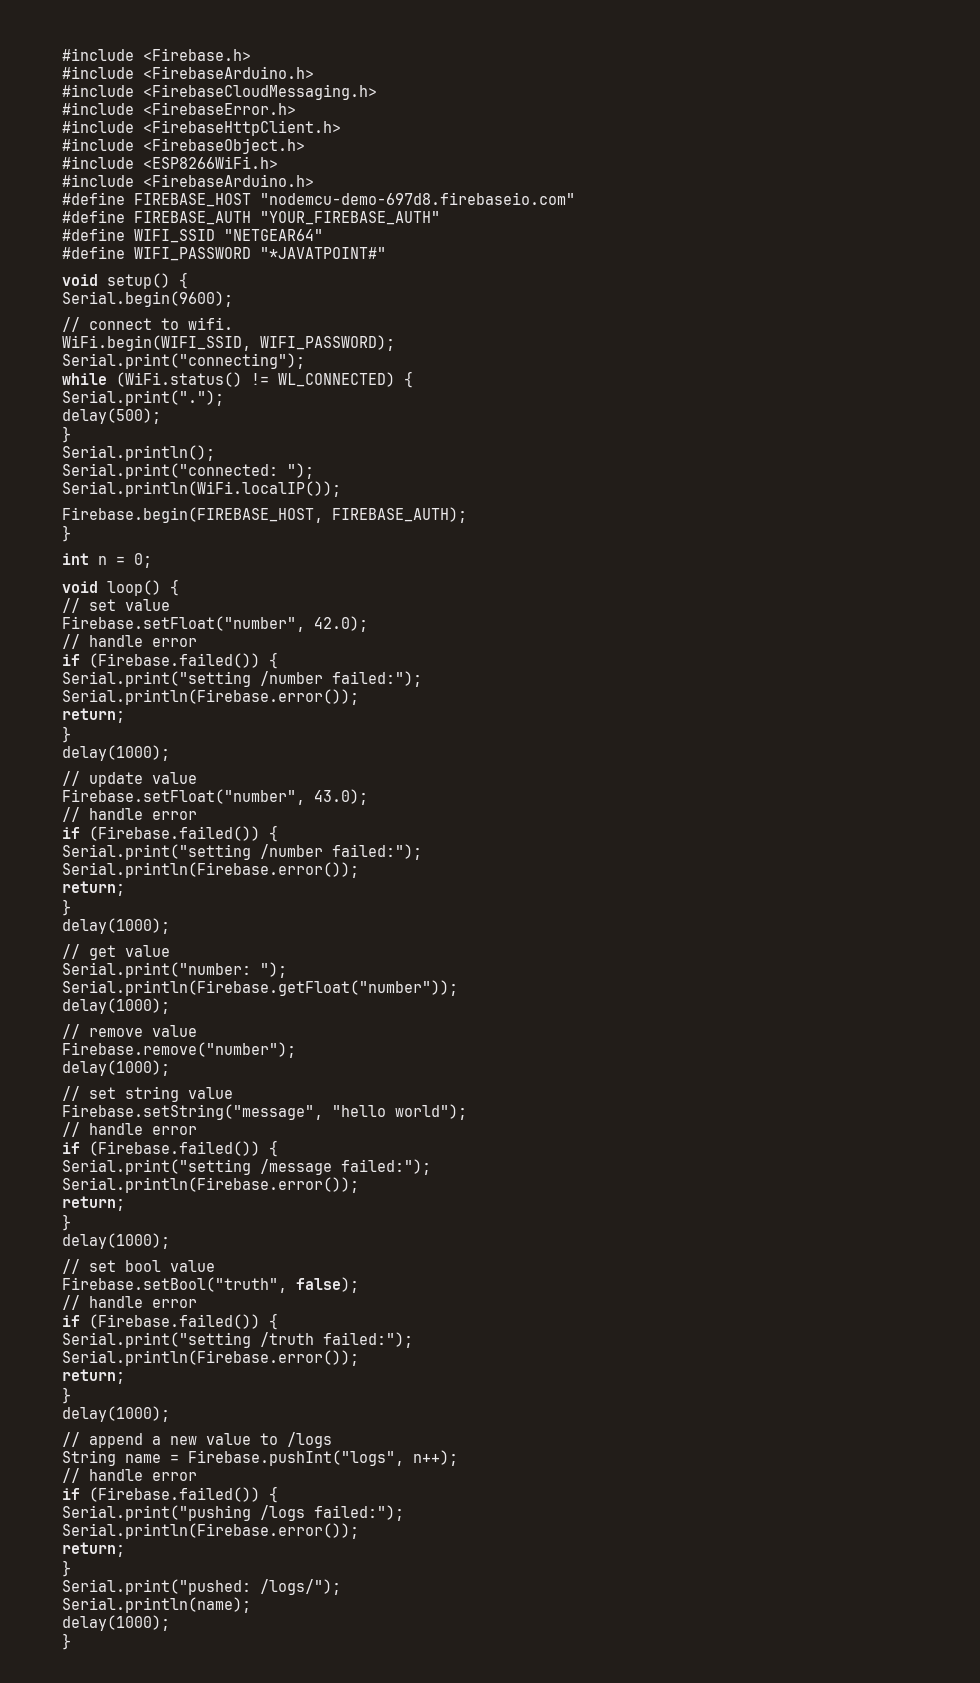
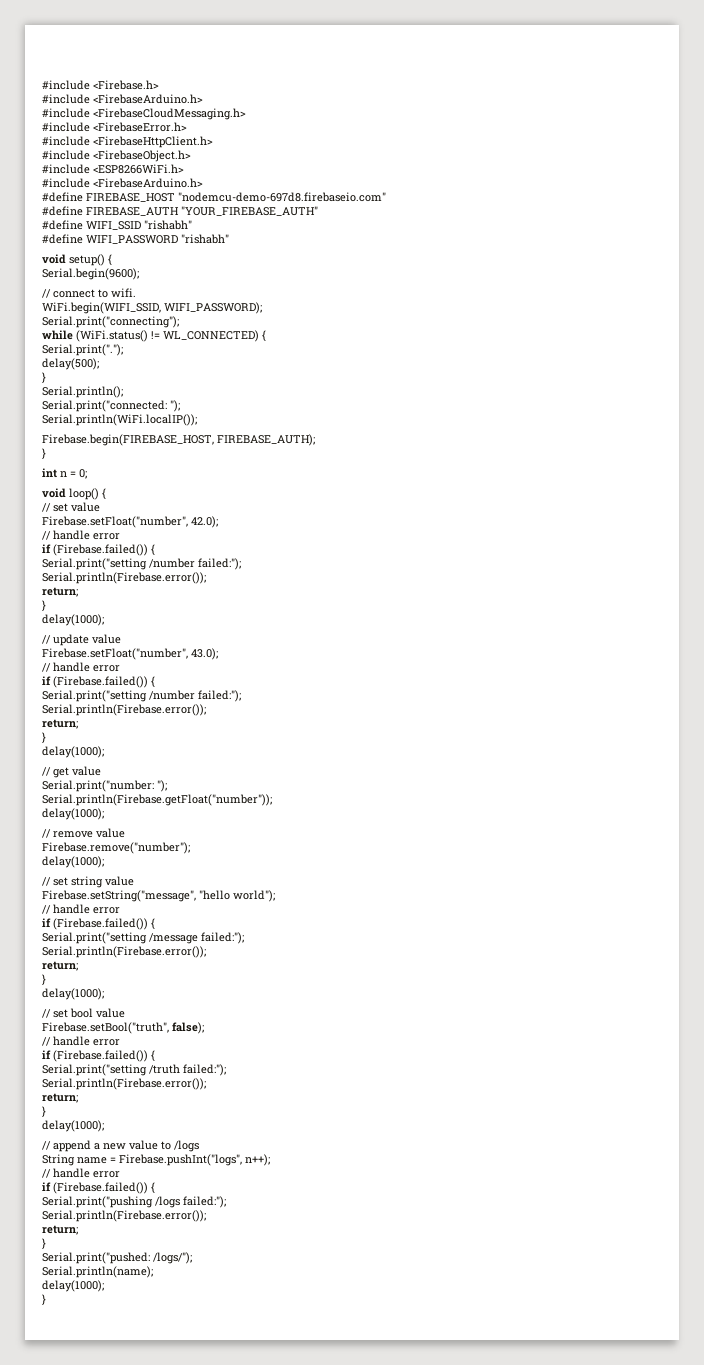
[224,229,323,241] "NETGEAR64" -> [144,220,192,230] "rishabh"
[260,247,386,259] "*JAVATPOINT#" -> [181,234,229,244] "rishabh"

